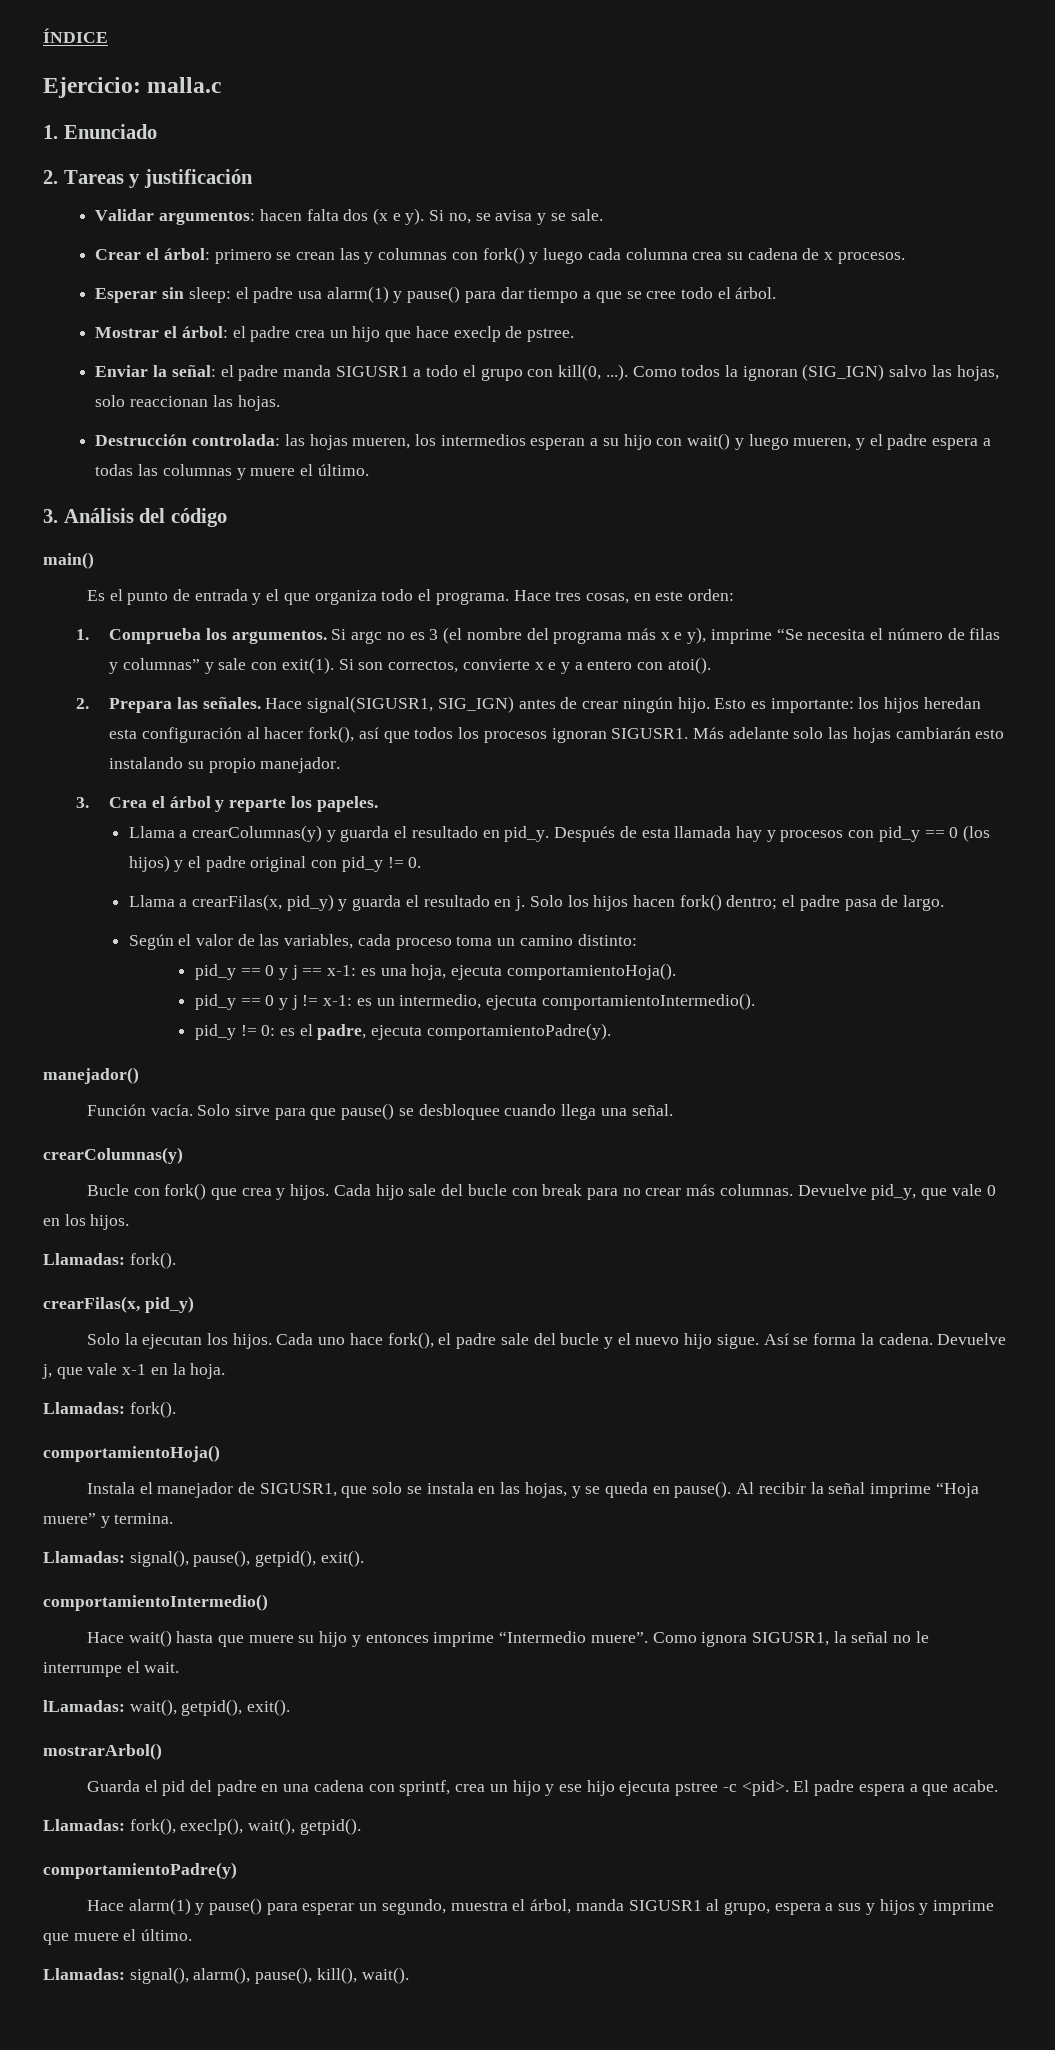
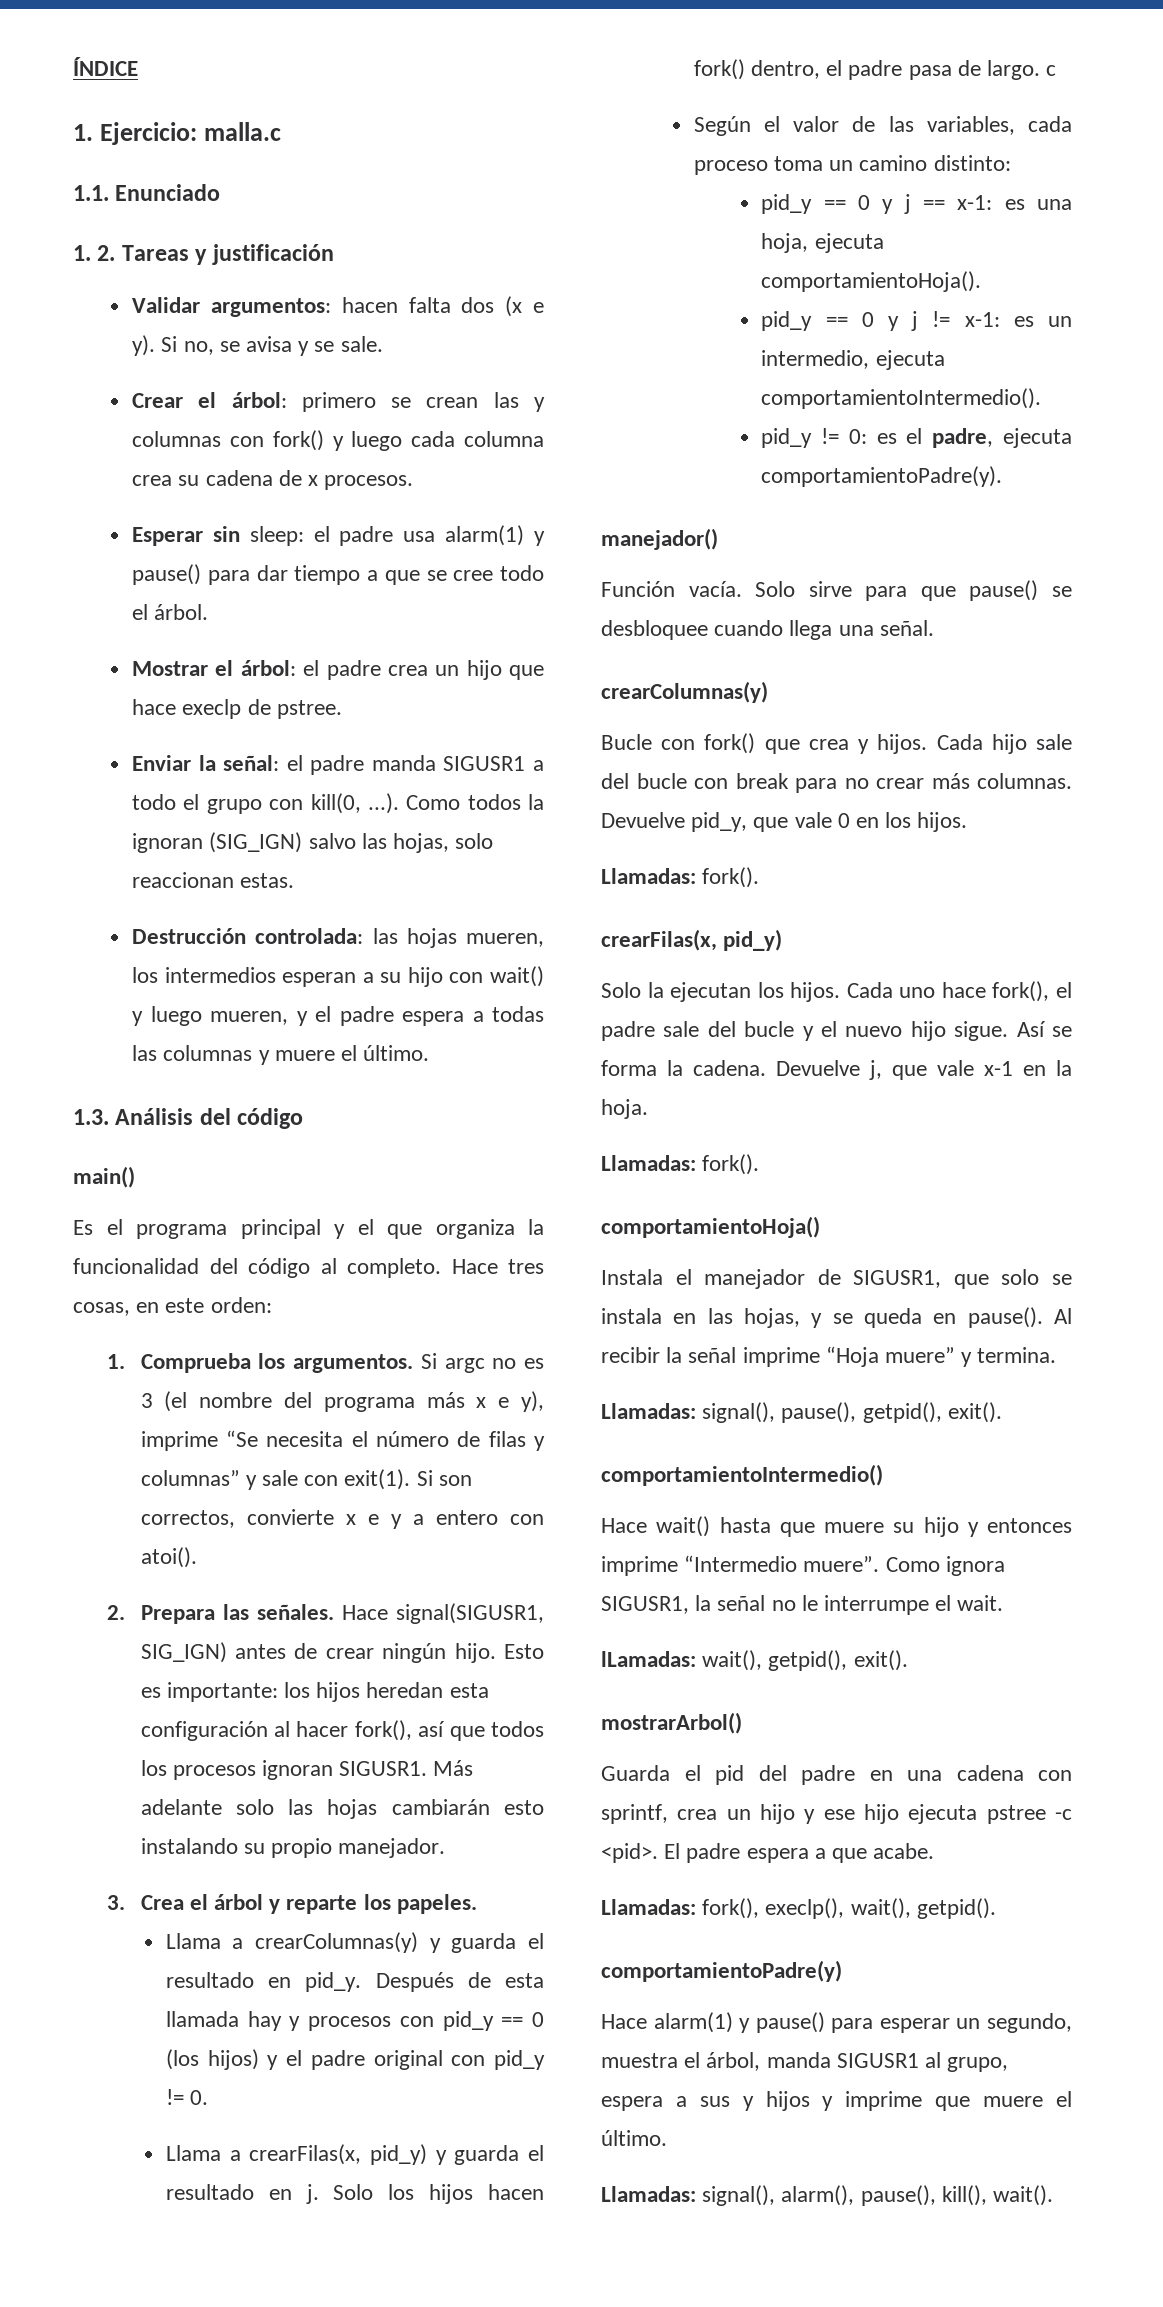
(108, 35) none -> [73,124,93,141] 1.
[43,125,58,139] 1. -> [73,185,109,201] 1.1.
(157, 131) none -> [73,245,91,261] 1.
[212,395,280,411] las hojas. -> [240,873,295,888] estas.
[43,509,58,523] 3. -> [73,1109,109,1125] 1.3.
[127,589,248,605] punto de entrada -> [136,1219,321,1239] programa principal
[381,589,509,605] todo el programa. -> [528,1219,544,1235] [73,1258,441,1278] la funcionalidad del código al completo.
[726,895,778,910] dentro; -> [751,60,821,79] dentro,
(945, 903) none -> [1046,65,1057,76] c

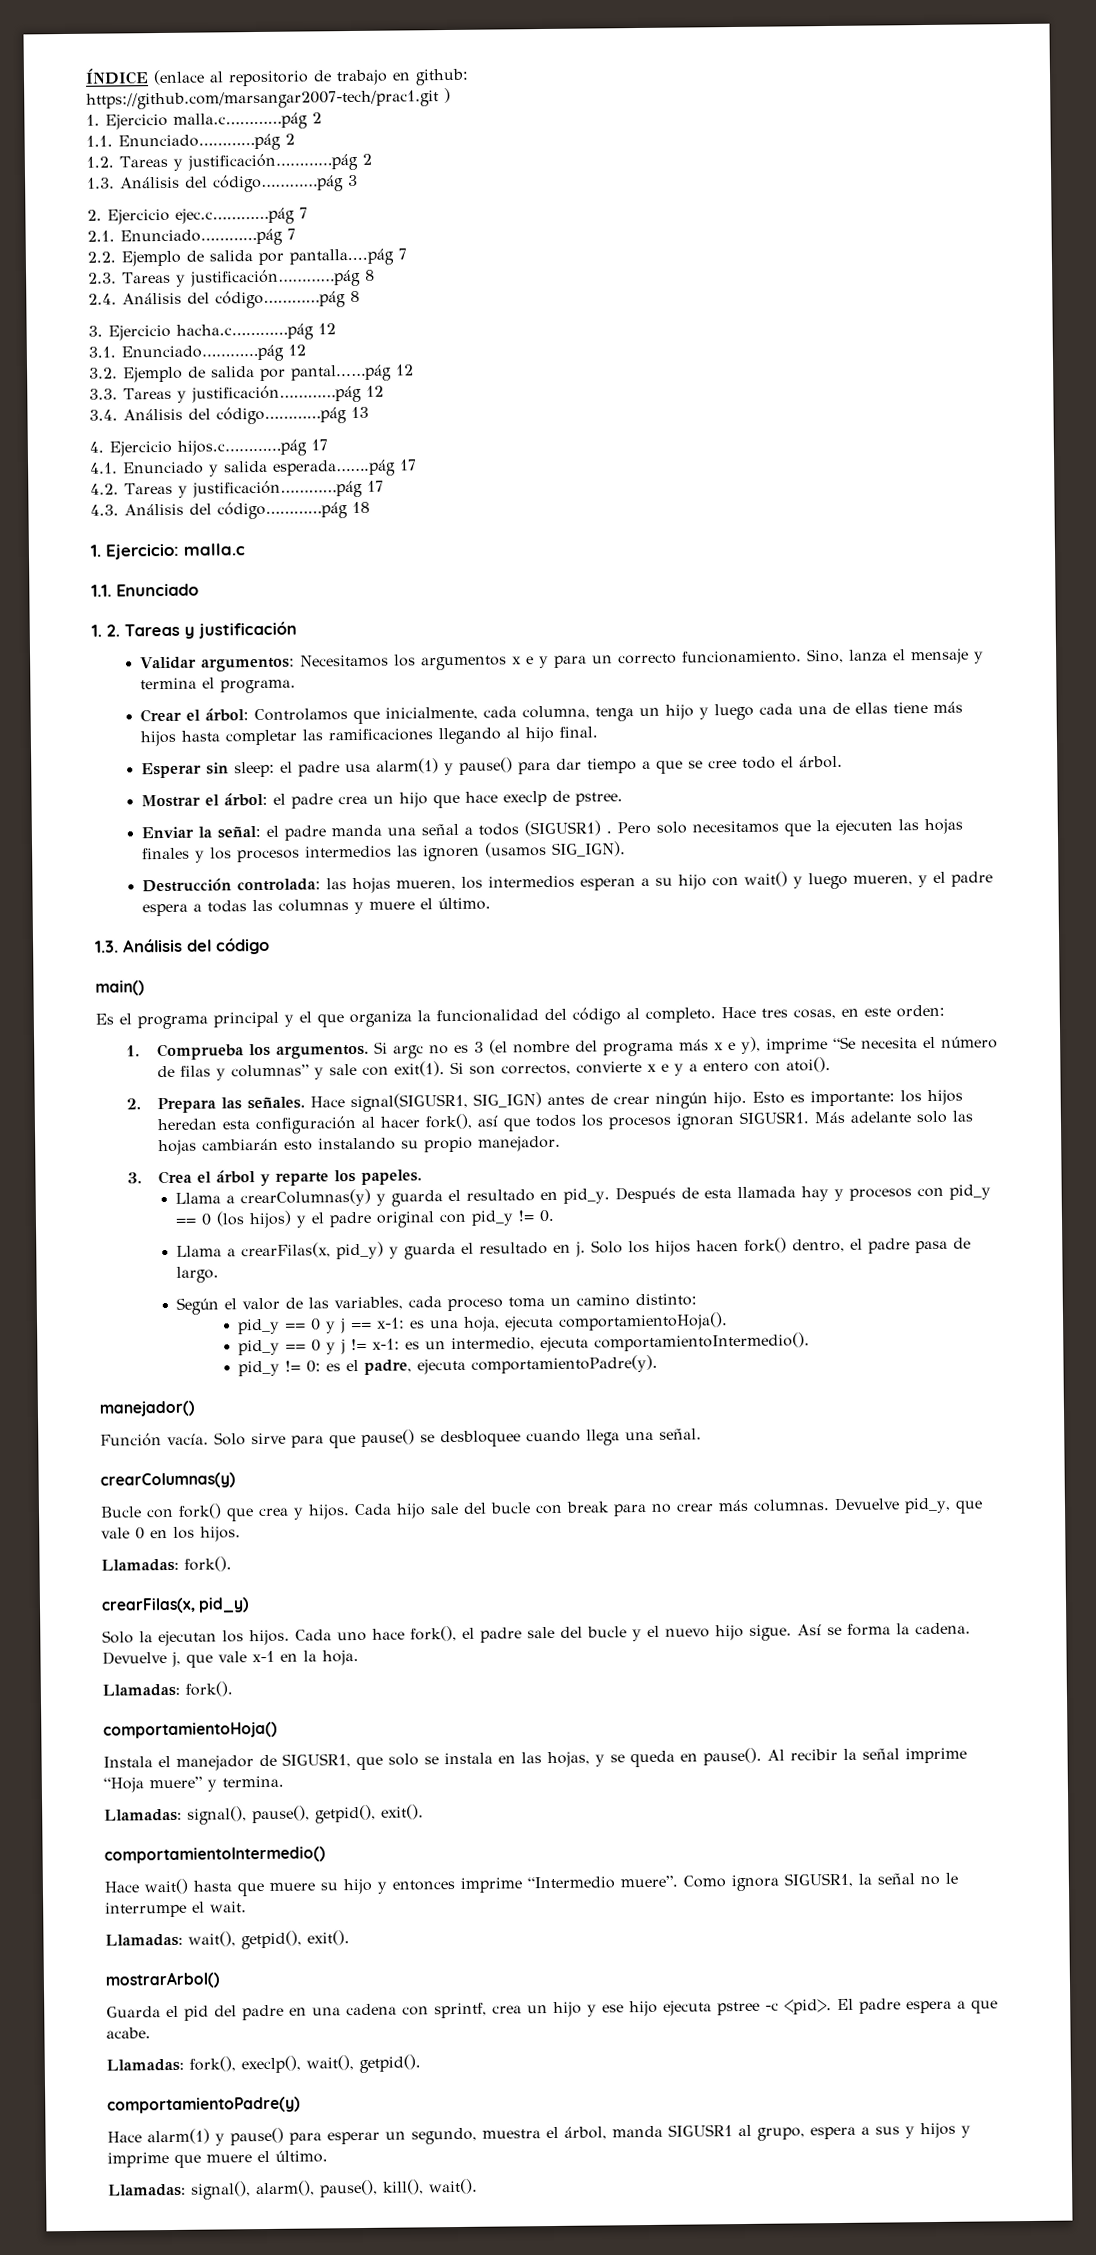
(138, 66) none -> [153,68,469,87] [86,87,451,110] [86,112,322,130] [86,133,295,152] [86,152,372,172] [87,174,358,193] [87,207,308,225] [87,228,296,247] [87,248,407,267] [88,268,375,288] [88,290,360,309] [88,323,336,341] [88,344,306,363] [89,364,414,383] [89,384,384,404] [89,406,369,425] [89,439,328,457] [90,459,417,477] [90,479,384,499] [90,501,370,520] (enlace al repositorio de trabajo en github: // https://github.com/marsangar2007-tech/prac1.git ) // 1. Ejercicio malla.c…………pág 2 // 1.1. Enunciado…………pág 2 // 1.2. Tareas y justificación…………pág 2 // 1.3. Análisis del código…………pág 3 // 2. Ejercicio ejec.c…………pág 7 // 2.1. Enunciado…………pág 7 // 2.2. Ejemplo de salida por pantalla....pág 7 // 2.3. Tareas y justificación…………pág 8 // 2.4. Análisis del código…………pág 8 // 3. Ejercicio hacha.c…………pág 12 // 3.1. Enunciado…………pág 12 // 3.2. Ejemplo de salida por pantal...…pág 12 // 3.3. Tareas y justificación…………pág 12 // 3.4. Análisis del código…………pág 13 // 4. Ejercicio hijos.c…………pág 17 // 4.1. Enunciado y salida esperada…….pág 17 // 4.2. Tareas y justificación…………pág 17 // 4.3. Análisis del código…………pág 18
[341,296,544,317] [132,335,383,356] [132,392,545,412] [132,430,544,451] [132,470,414,490] hacen falta dos (x e y). Si no, se avisa y se sale. // Crear el árbol: primero se crean las y columnas con fork() y luego cada columna crea su cadena de x procesos. -> [299,648,984,671] [139,677,296,694] [139,701,963,725] [139,726,598,747] Necesitamos los argumentos x e y para un correcto funcionamiento. Sino, lanza el mensaje y termina el programa. // Crear el árbol: Controlamos que inicialmente, cada columna, tenga un hijo y luego cada una de ellas tiene más hijos hasta completar las ramificaciones llegando al hijo final.
[443,756,544,771] [132,793,544,814] [132,832,494,853] [132,872,295,888] SIGUSR1 a todo el grupo con kill(0, ...). Como todos la ignoran (SIG_IGN) salvo las hojas, solo reaccionan estas. -> [386,818,963,837] [141,841,626,863] una señal a todos (SIGUSR1) . Pero solo necesitamos que la ejecuten las hojas finales y los procesos intermedios las ignoren (usamos SIG_IGN).
[1046,65,1057,76] c -> (220, 1274) none
[601,1651,696,1667] lLamadas: -> [105,1933,183,1947] Llamadas:

